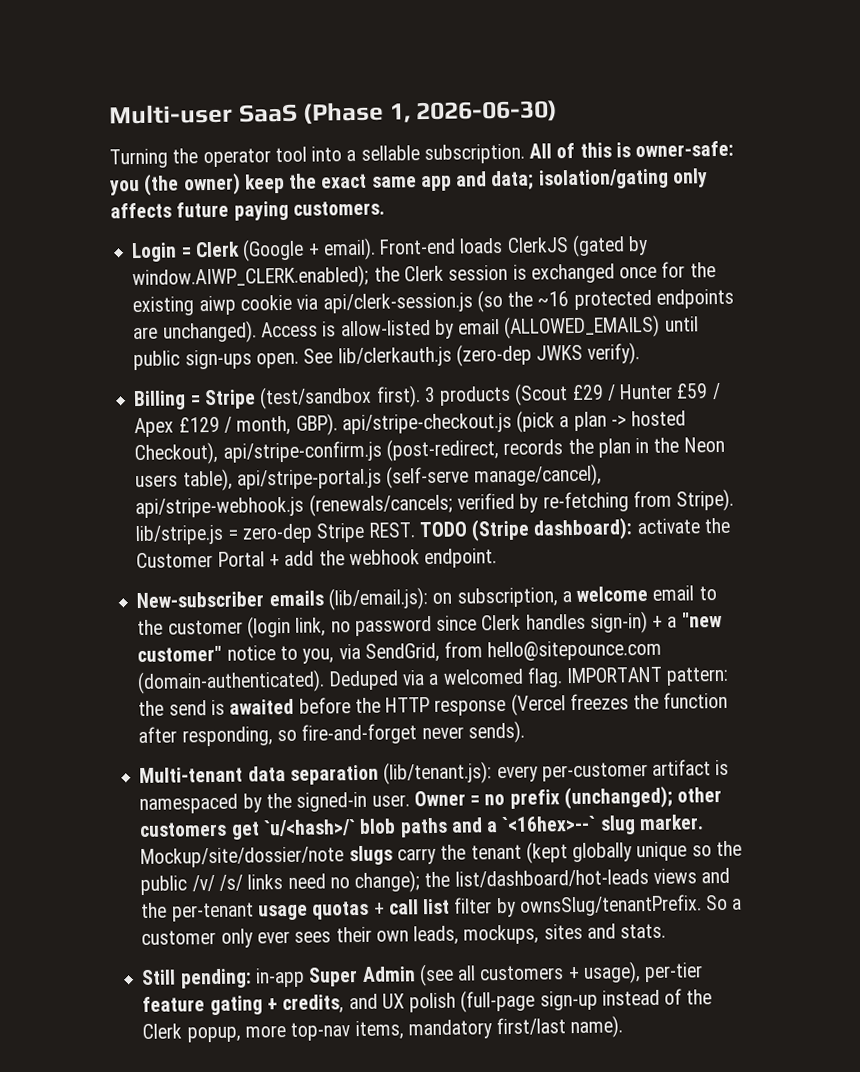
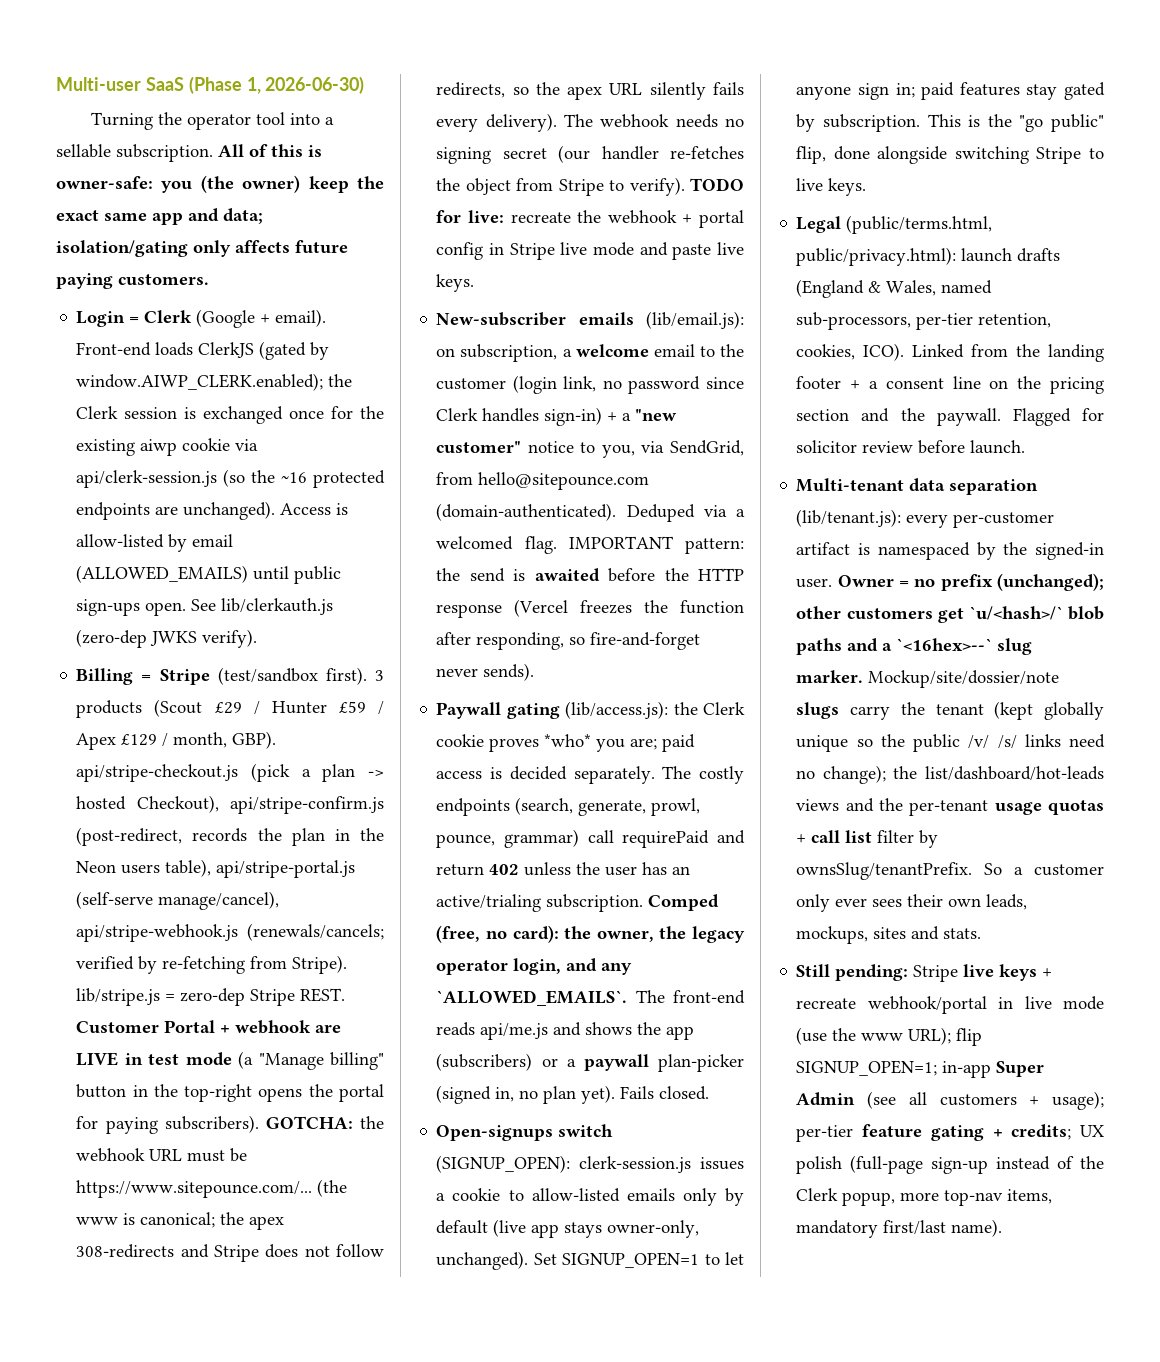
[418,517,730,542] [136,548,498,569] TODO (Stripe dashboard): activate the Customer Portal + add the webhook endpoint. -> [76,1020,342,1034] [76,1051,384,1070] [76,1084,384,1102] [76,1115,384,1134] [76,1148,248,1162] [76,1179,348,1198] [76,1212,285,1230] [76,1244,384,1262] [436,82,744,100] [436,113,744,132] [436,145,744,164] [436,177,744,196] [436,210,744,228] [436,242,744,260] [436,274,475,292] Customer Portal + webhook are LIVE in test mode (a "Manage billing" button in the top-right opens the portal for paying subscribers). GOTCHA: the webhook URL must be https://www.sitepounce.com/... (the www is canonical; the apex 308-redirects and Stripe does not follow redirects, so the apex URL silently fails every delivery). The webhook needs no signing secret (our handler re-fetches the object from Stripe to verify). TODO for live: recreate the webhook + portal config in Stripe live mode and paste live keys.
(525, 732) none -> [436,701,745,719] [436,734,696,752] [436,766,744,784] [436,797,701,816] [436,829,745,848] [436,862,691,876] [436,894,720,912] [436,925,745,943] [436,958,633,975] [436,990,745,1006] [436,1022,695,1040] [436,1053,744,1072] [436,1085,710,1104] [436,1124,614,1141] [436,1155,744,1173] [436,1188,744,1206] [436,1219,700,1238] [436,1251,744,1270] [796,82,1105,100] [796,114,1104,132] [796,146,1104,164] [796,178,867,196] [796,215,993,234] [796,247,1061,266] [796,279,993,298] [796,312,1052,330] [796,343,1104,362] [796,376,1104,394] [796,408,1104,426] [796,440,1026,454] // Paywall gating (lib/access.js): the Clerk cookie proves *who* you are; paid access is decided separately. The costly endpoints (search, generate, prowl, pounce, grammar) call requirePaid and return 402 unless the user has an active/trialing subscription. Comped (free, no card): the owner, the legacy operator login, and any `ALLOWED_EMAILS`. The front-end reads api/me.js and shows the app (subscribers) or a paywall plan-picker (signed in, no plan yet). Fails closed. // Open-signups switch (SIGNUP_OPEN): clerk-session.js issues a cookie to allow-listed emails only by default (live app stays owner-only, unchanged). Set SIGNUP_OPEN=1 to let anyone sign in; paid features stay gated by subscription. This is the "go public" flip, done alongside switching Stripe to live keys. // Legal (public/terms.html, public/privacy.html): launch drafts (England & Wales, named sub-processors, per-tier retention, cookies, ICO). Linked from the landing footer + a consent line on the pricing section and the paywall. Flagged for solicitor review before launch.
(252, 978) none -> [913,964,1053,982] [796,996,1104,1014] [796,1027,983,1046] [796,1060,938,1076] Stripe live keys + recreate webhook/portal in live mode (use the www URL); flip SIGNUP_OPEN=1;
[582,961,641,984] usage), -> [1052,1091,1104,1110] usage);
[282,993,378,1015] credits, and -> [1011,1124,1072,1140] credits;

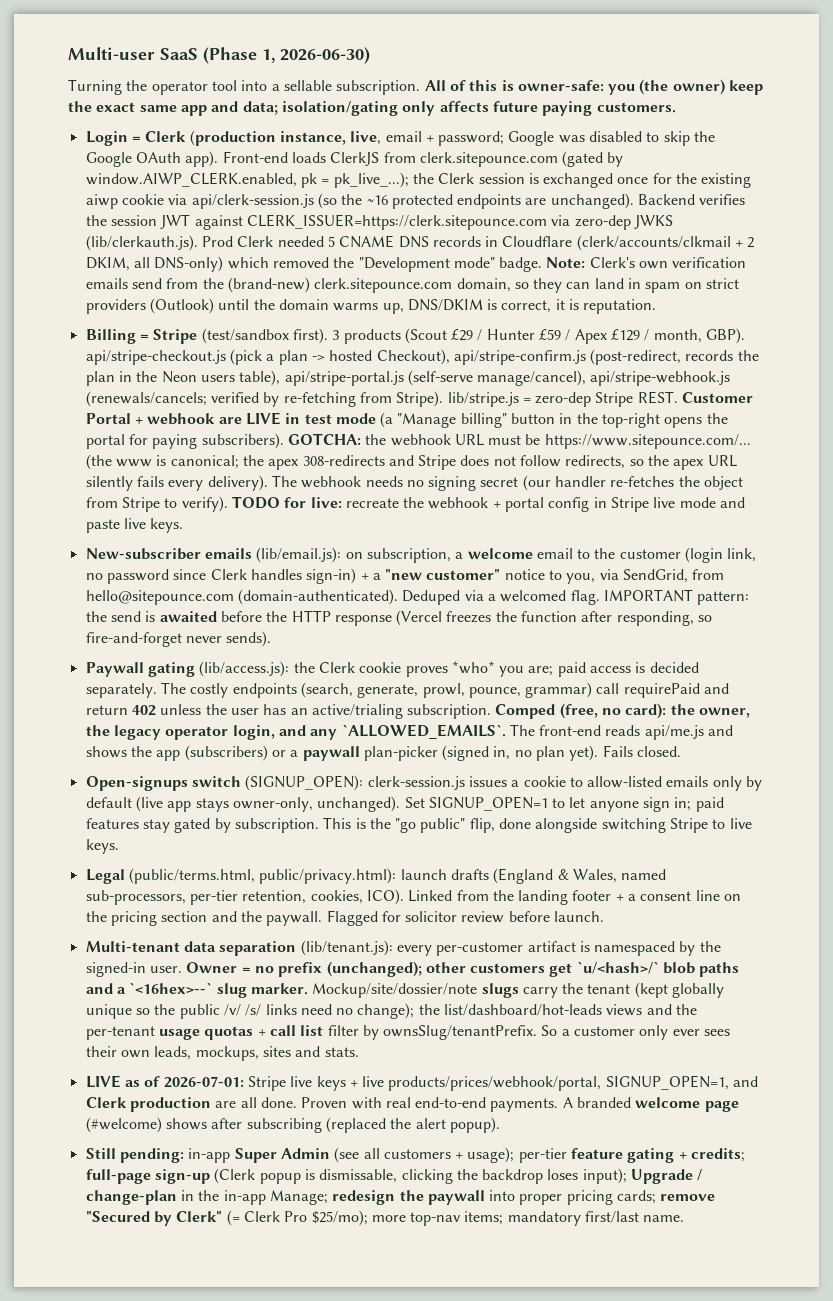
[196,309,327,328] [76,341,330,360] [76,373,324,391] (Google + email). Front-end loads ClerkJS (gated by window.AIWP_CLERK.enabled); -> [189,130,716,146] [85,151,624,167] [85,172,409,188] (production instance, live, email + password; Google was disabled to skip the Google OAuth app). Front-end loads ClerkJS from clerk.sitepounce.com (gated by window.AIWP_CLERK.enabled, pk = pk_live_...);
[280,503,349,515] [76,534,234,552] [76,565,342,584] [76,598,334,616] [76,629,258,648] Access is allow-listed by email (ALLOWED_EMAILS) until public sign-ups open. See lib/clerkauth.js (zero-dep JWKS verify). -> [638,194,746,205] [85,214,673,230] [85,235,755,251] [85,256,747,272] [85,277,740,293] [85,298,657,314] Backend verifies the session JWT against CLERK_ISSUER=https://clerk.sitepounce.com via zero-dep JWKS (lib/clerkauth.js). Prod Clerk needed 5 CNAME DNS records in Cloudflare (clerk/accounts/clkmail + 2 DKIM, all DNS-only) which removed the "Development mode" badge. Note: Clerk's own verification emails send from the (brand-new) clerk.sitepounce.com domain, so they can land in spam on strict providers (Outlook) until the domain warms up, DNS/DKIM is correct, it is reputation.
[796,964,1053,982] [796,996,1104,1014] [796,1027,983,1046] [796,1060,938,1076] Still pending: Stripe live keys + recreate webhook/portal in live mode (use the www URL); flip SIGNUP_OPEN=1; -> [85,1075,759,1091] [85,1097,739,1112] [85,1117,500,1133] [85,1148,184,1163] LIVE as of 2026-07-01: Stripe live keys + live products/prices/webhook/portal, SIGNUP_OPEN=1, and Clerk production are all done. Proven with real end-to-end payments. A branded welcome page (#welcome) shows after subscribing (replaced the alert popup). // Still pending:
[1080,1125,1104,1137] [796,1155,1104,1174] [796,1188,896,1206] UX polish (full-page sign-up instead of the Clerk popup, -> [85,1168,703,1184] [85,1190,716,1205] [85,1210,368,1226] full-page sign-up (Clerk popup is dismissable, clicking the backdrop loses input); Upgrade / change-plan in the in-app Manage; redesign the paywall into proper pricing cards; remove "Secured by Clerk" (= Clerk Pro $25/mo);
[1007,1189,1053,1204] items, -> [464,1211,504,1225] items;
[951,1219,1003,1237] name). -> [643,1215,685,1222] name.

